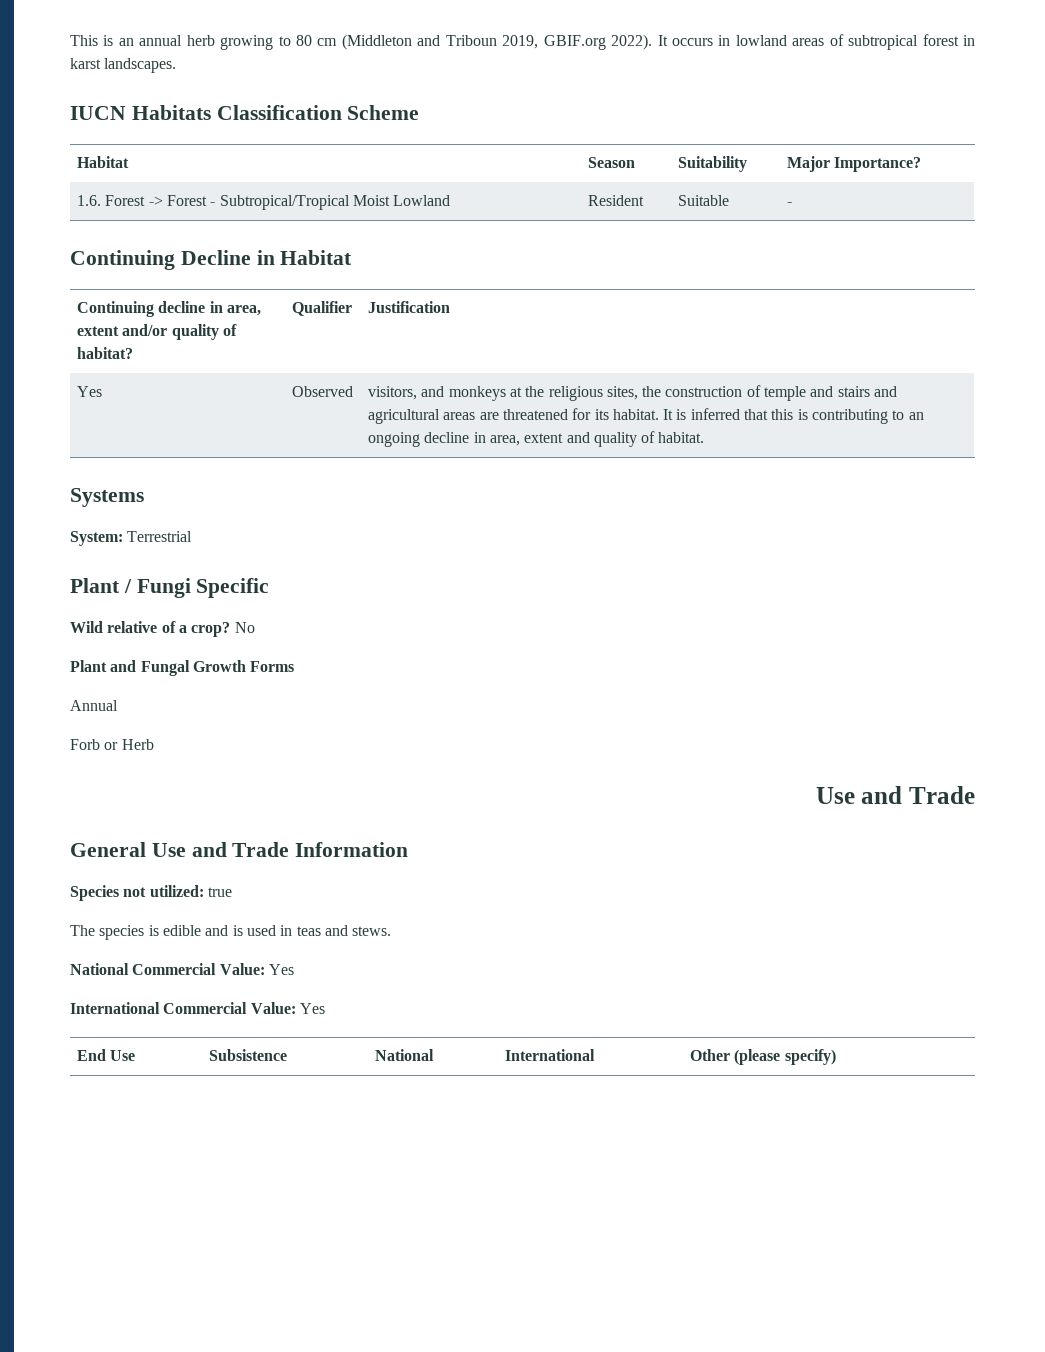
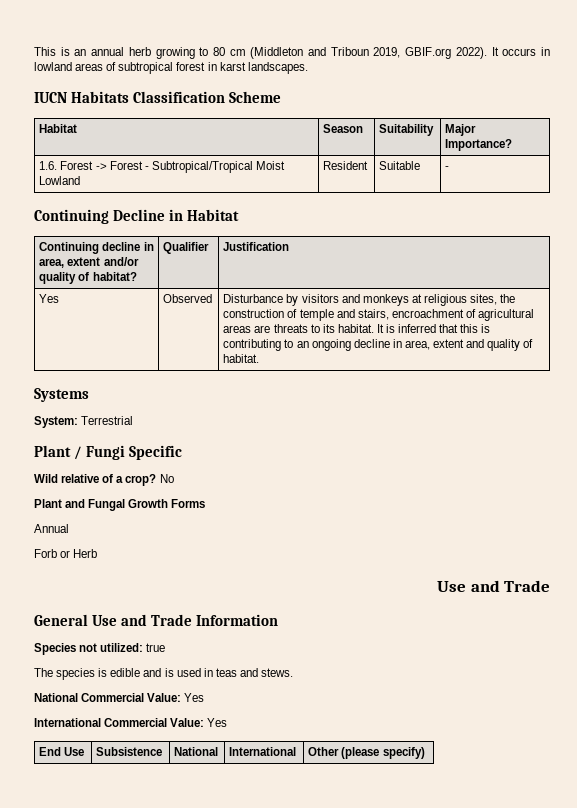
[367,386,417,400] visitors, -> [223,294,339,306] Disturbance by visitors
[525,386,545,397] the -> (422, 298) none
[837,386,898,397] stairs and -> [357,309,476,320] stairs, encroachment of
[502,408,592,420] threatened for -> [273,324,320,333] threats to

